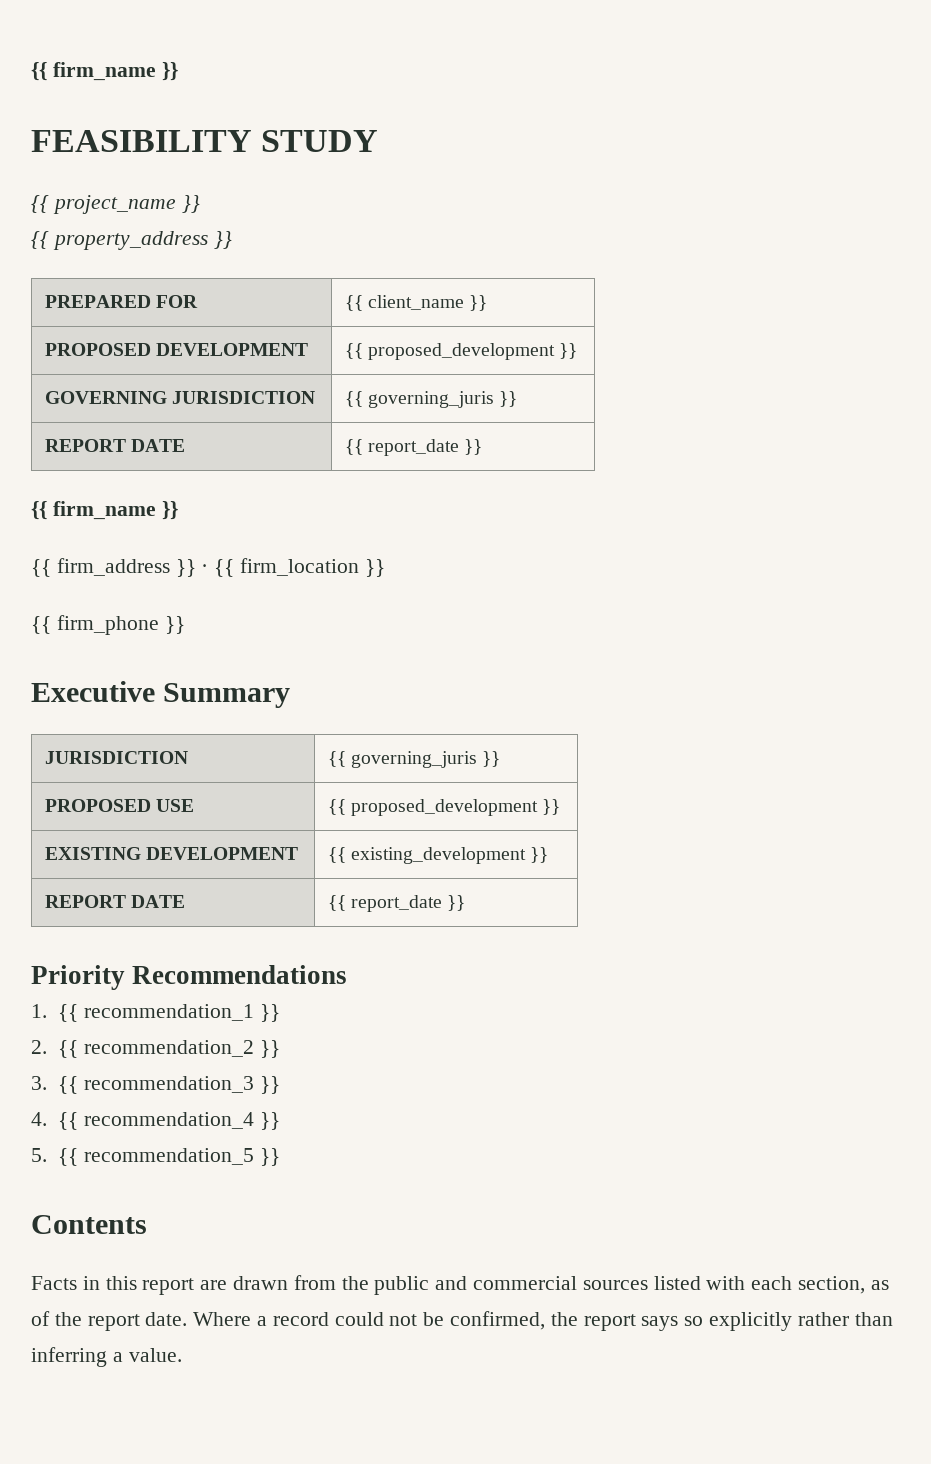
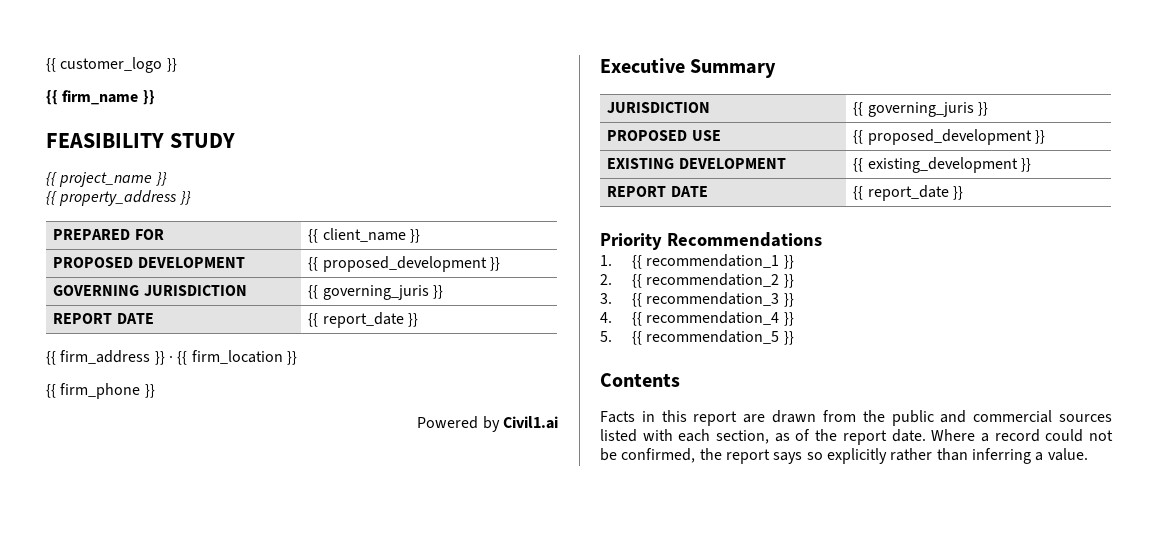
[31,62,47,81] {{ -> [46,57,177,73] [46,90,58,105] {{ customer_logo }} // {{
[31,501,178,520] // {{ firm_name }} -> (418, 320) none
(185, 625) none -> [417,416,558,432] // Powered by Civil1.ai

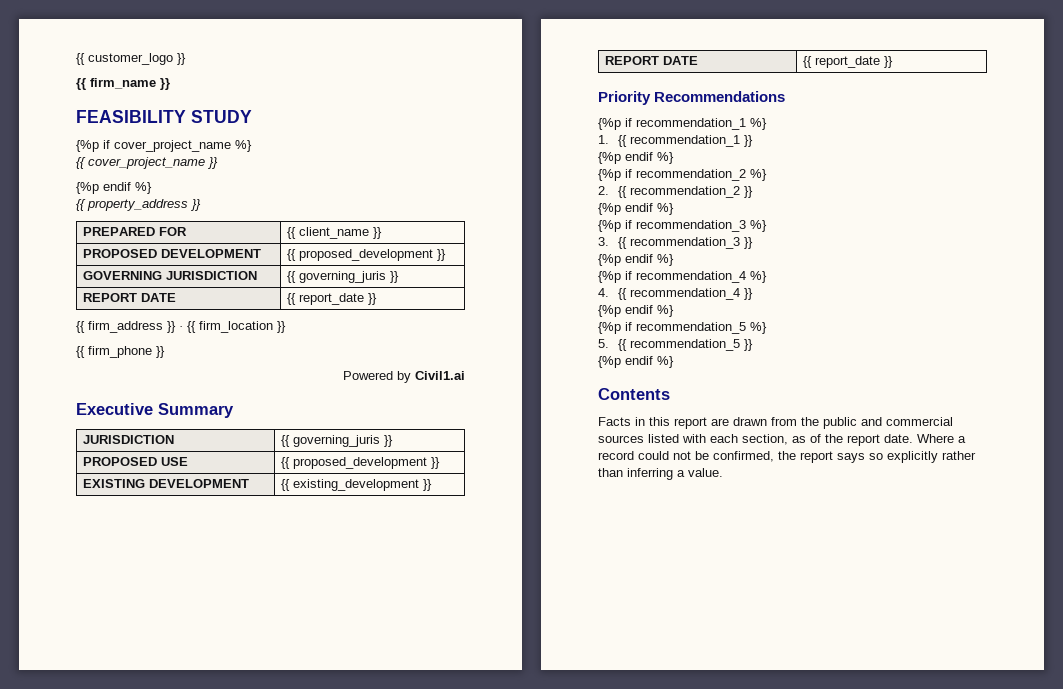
[46,172,167,187] // {{ project_name }} -> [76,140,252,152] [76,157,218,169] [76,182,152,194] // {%p if cover_project_name %} // {{ cover_project_name }} // {%p endif %}
(822, 239) none -> [598,118,767,130] // {%p if recommendation_1 %}
[600,273,794,288] [600,292,794,307] [600,311,794,326] 2. {{ recommendation_2 }} // 3. {{ recommendation_3 }} // 4. {{ recommendation_4 }} -> [598,152,674,164] [598,169,767,181] [598,186,754,198] [598,203,674,215] [598,220,767,232] [598,237,754,249] [598,254,674,266] [598,271,767,283] [598,288,754,300] [598,305,674,317] [598,322,767,334] {%p endif %} // {%p if recommendation_2 %} // 2. {{ recommendation_2 }} // {%p endif %} // {%p if recommendation_3 %} // 3. {{ recommendation_3 }} // {%p endif %} // {%p if recommendation_4 %} // 4. {{ recommendation_4 }} // {%p endif %} // {%p if recommendation_5 %}
(794, 338) none -> [598,356,674,368] // {%p endif %}

